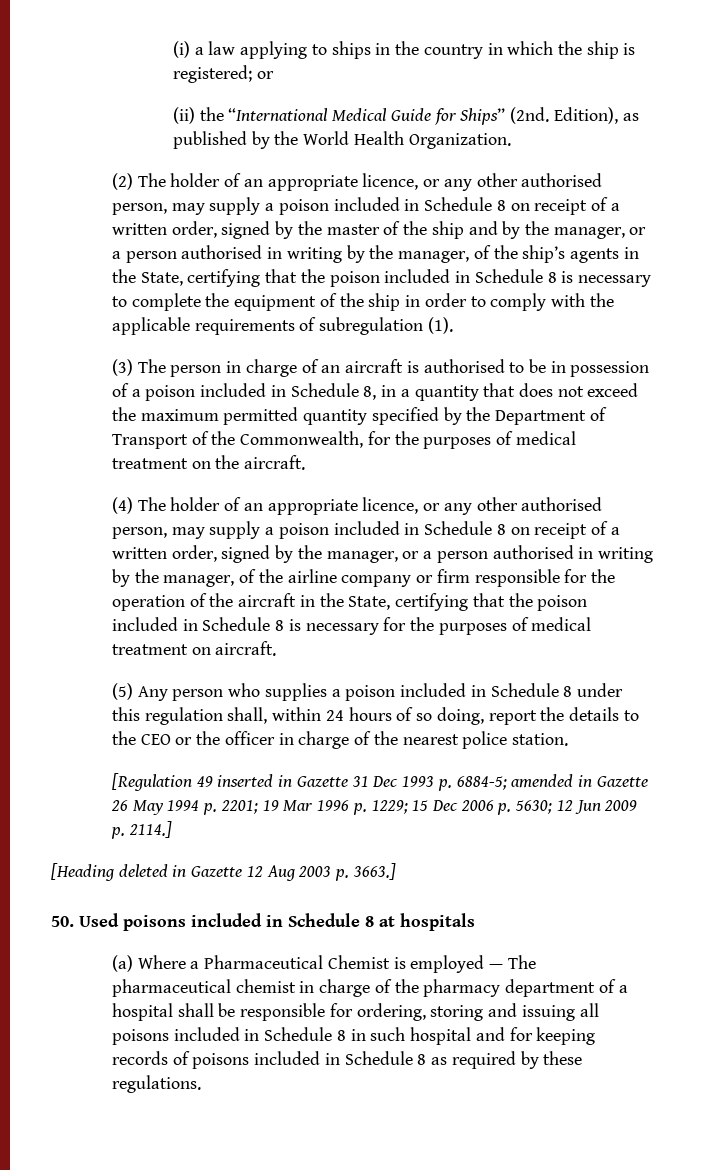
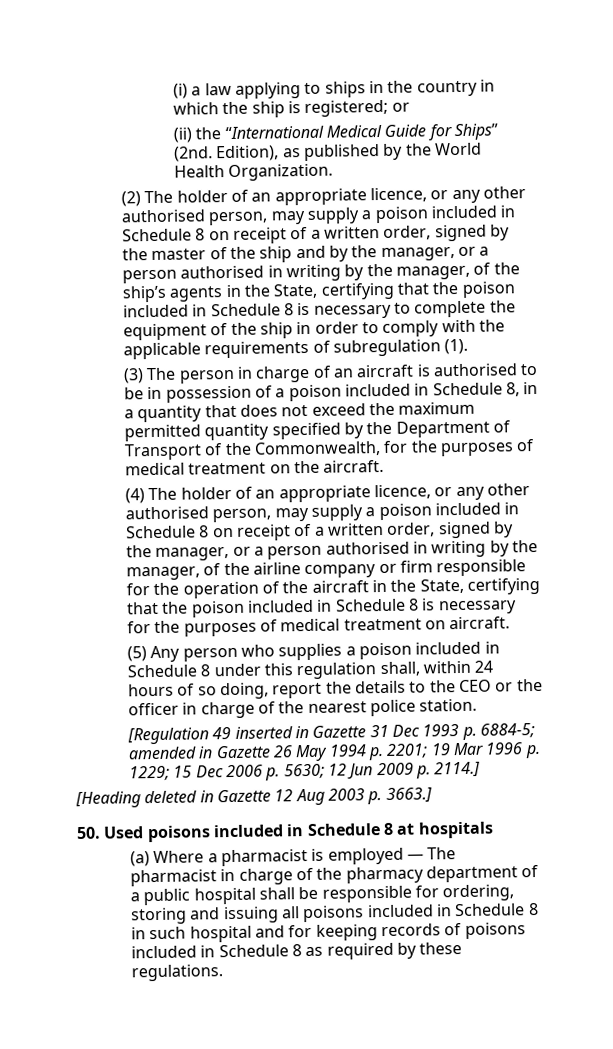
[204,955,390,969] Pharmaceutical Chemist -> [221,849,309,867] pharmacist
[111,979,296,997] pharmaceutical chemist -> [130,869,218,887] pharmacist
(628, 989) none -> [143,888,191,906] public

